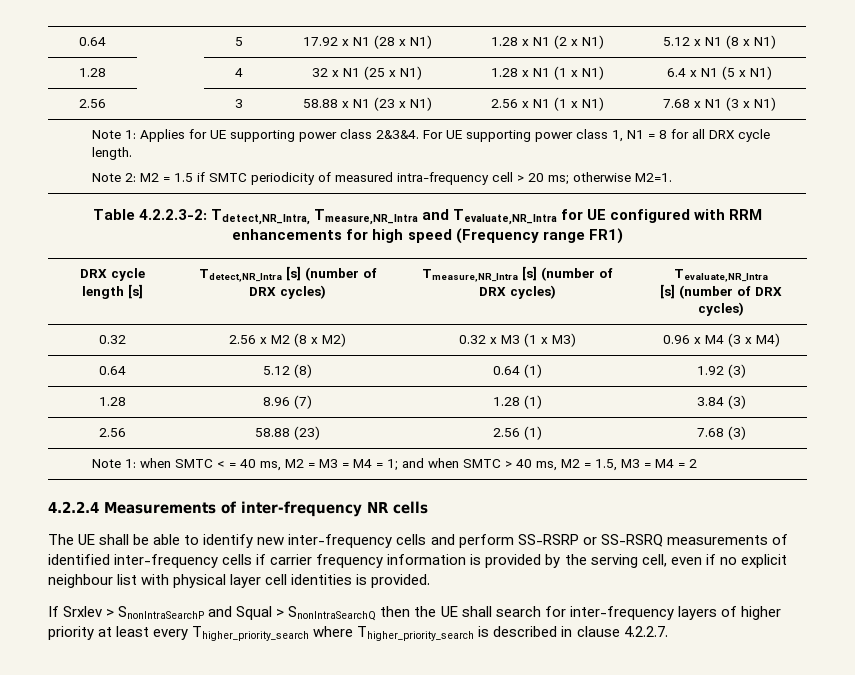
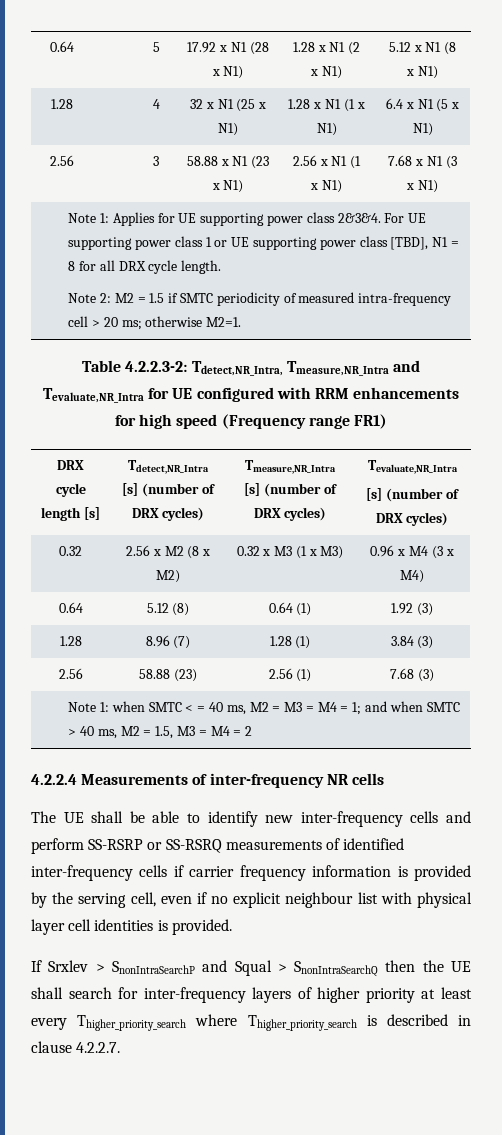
[612,130,624,142] 1, -> [205,236,429,250] 1 or UE supporting power class [TBD],

